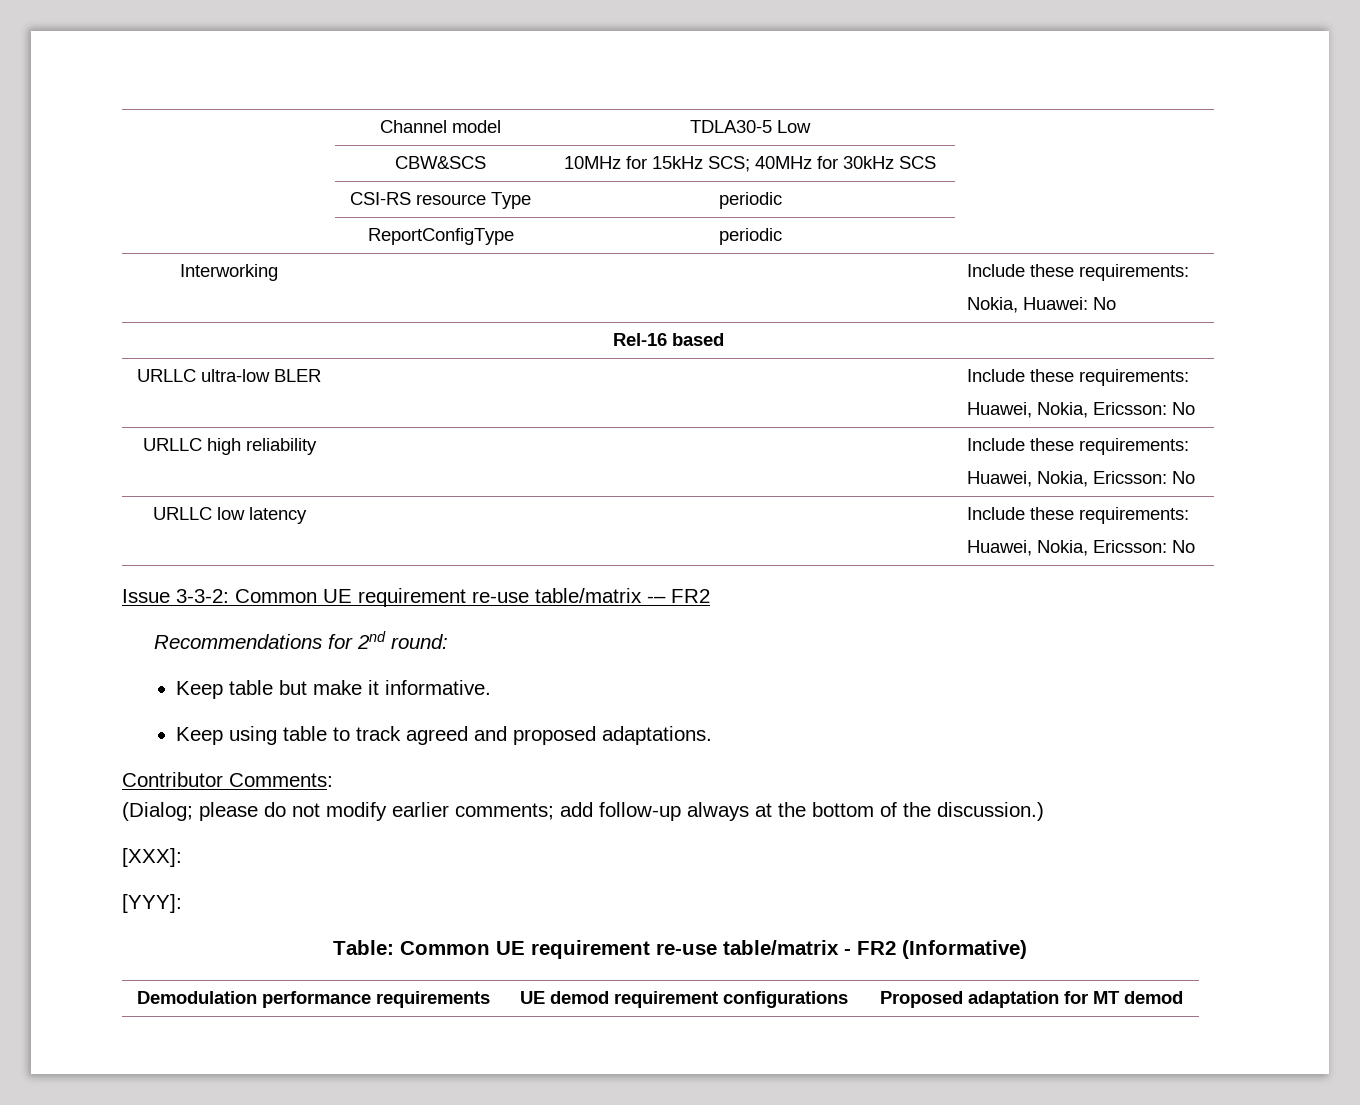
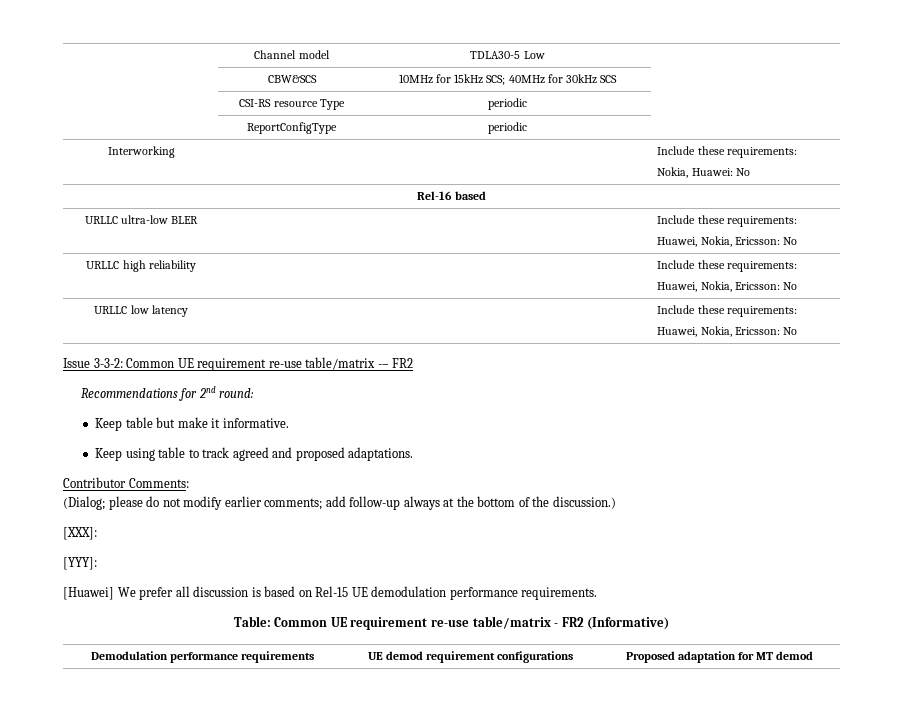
(182, 903) none -> [63,586,598,600] // [Huawei] We prefer all discussion is based on Rel-15 UE demodulation performance requirements.

